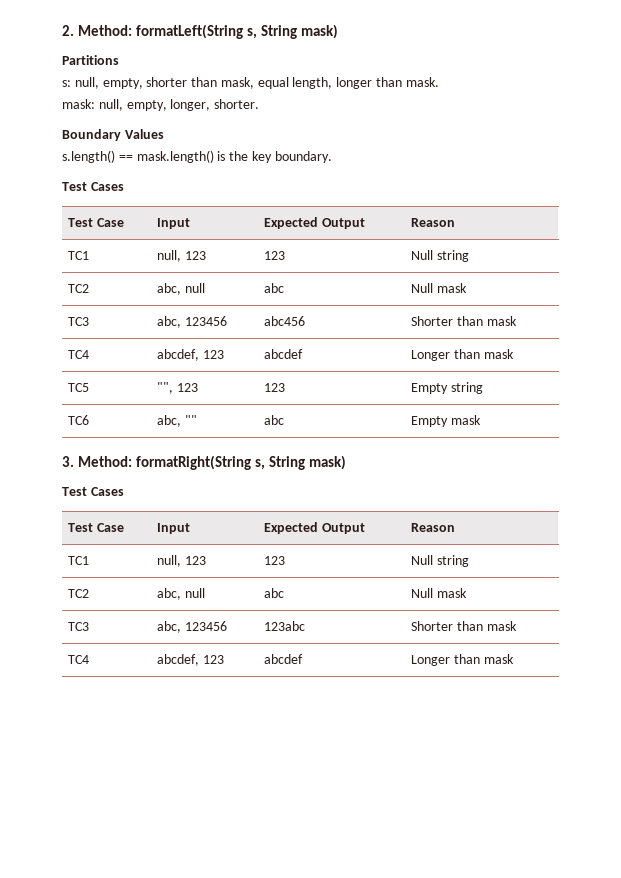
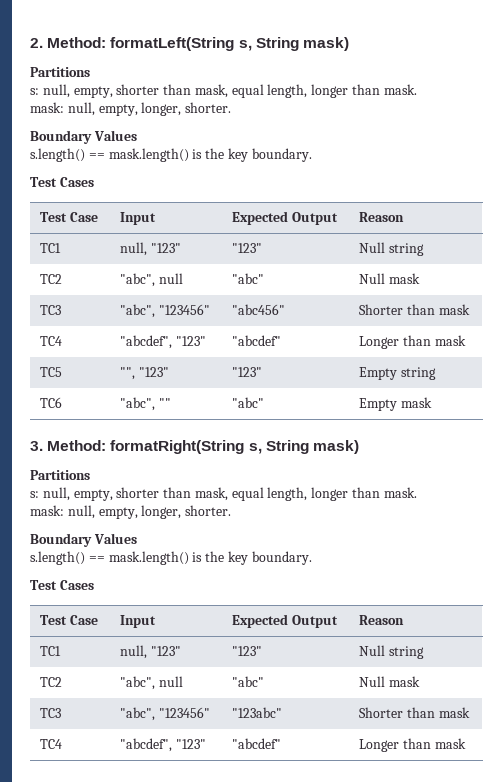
[185,251,207,260] [264,251,286,260] [411,250,470,262] [68,284,90,293] [157,283,206,295] [264,283,285,293] [411,283,468,293] [68,317,90,326] [157,316,228,328] [264,316,306,326] [411,316,517,326] [68,350,90,359] [157,349,225,361] [264,349,304,359] 123 | 123 | Null string // TC2 | abc, null | abc | Null mask // TC3 | abc, 123456 | abc456 | Shorter than mask // TC4 | abcdef, 123 | abcdef -> [150,243,181,253] [232,243,263,253] [359,242,424,256] [40,274,63,284] [120,273,183,287] [232,273,265,284] [359,273,420,284] [40,305,62,315] [120,304,210,318] [232,304,286,315] [359,304,470,315] [40,336,63,346] [120,335,206,349] [232,335,282,346] "123" | "123" | Null string // TC2 | "abc", null | "abc" | Null mask // TC3 | "abc", "123456" | "abc456" | Shorter than mask // TC4 | "abcdef", "123" | "abcdef"
[177,383,199,392] [264,383,286,392] 123 | 123 -> [138,367,169,377] [232,367,263,377] "123" | "123"
[157,415,182,427] abc, -> [120,397,156,411] "abc",
[264,415,285,425] abc -> [232,397,265,408] "abc"
(347, 462) none -> [30,470,90,480] [30,487,417,501] [30,505,232,519] [30,533,137,547] [30,551,312,565] // Partitions // s: null, empty, shorter than mask, equal length, longer than mask. // mask: null, empty, longer, shorter. // Boundary Values // s.length() == mask.length() is the key boundary.
[185,556,207,565] [264,556,286,565] [411,555,470,567] [68,589,90,598] [157,588,206,600] [264,588,285,598] [411,588,468,598] [68,622,90,631] [157,621,228,633] [264,621,306,631] [411,621,517,631] [68,655,90,664] [157,654,225,666] [264,654,304,664] 123 | 123 | Null string // TC2 | abc, null | abc | Null mask // TC3 | abc, 123456 | 123abc | Shorter than mask // TC4 | abcdef, 123 | abcdef -> [150,646,181,656] [232,646,263,656] [359,645,424,659] [40,677,63,687] [120,676,183,690] [232,676,265,687] [359,676,420,687] [40,708,62,718] [120,707,210,721] [232,707,283,718] [359,707,470,718] [40,739,63,749] [120,738,206,752] [232,738,282,749] "123" | "123" | Null string // TC2 | "abc", null | "abc" | Null mask // TC3 | "abc", "123456" | "123abc" | Shorter than mask // TC4 | "abcdef", "123" | "abcdef"

